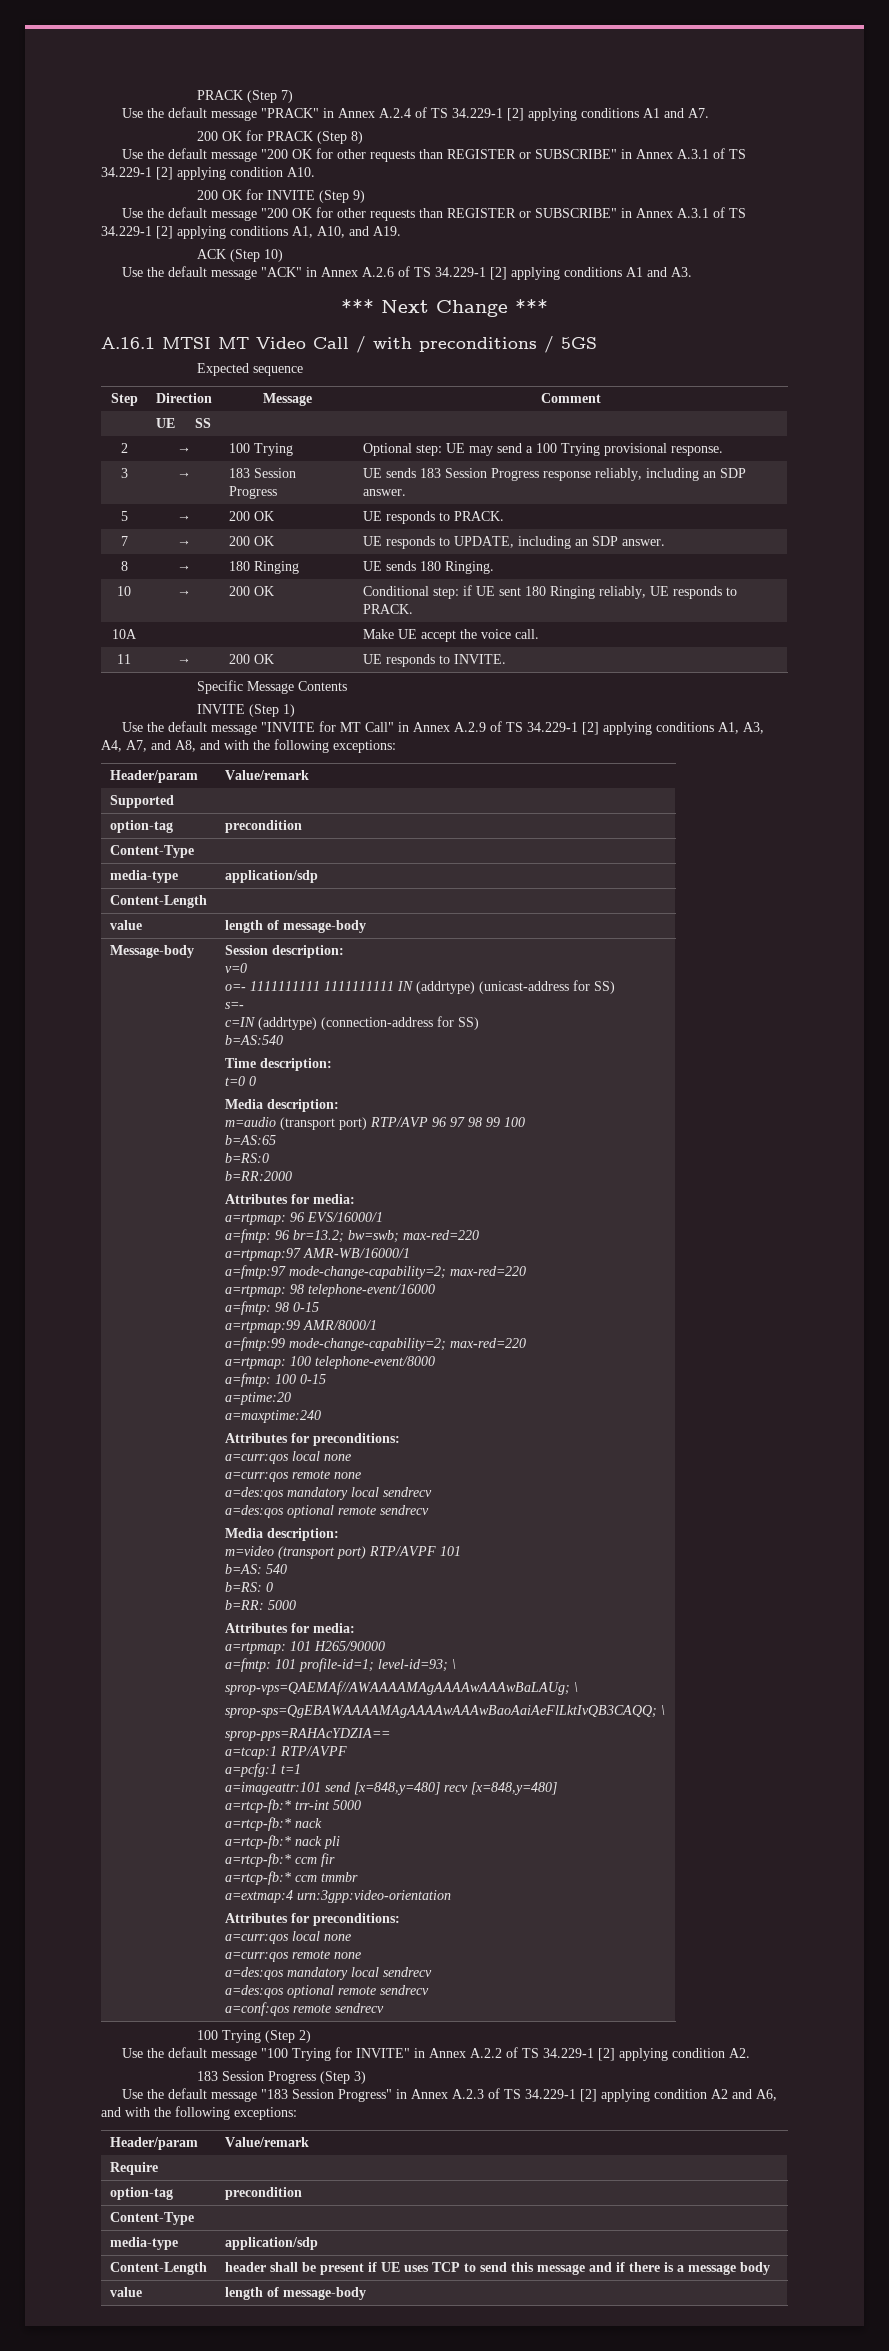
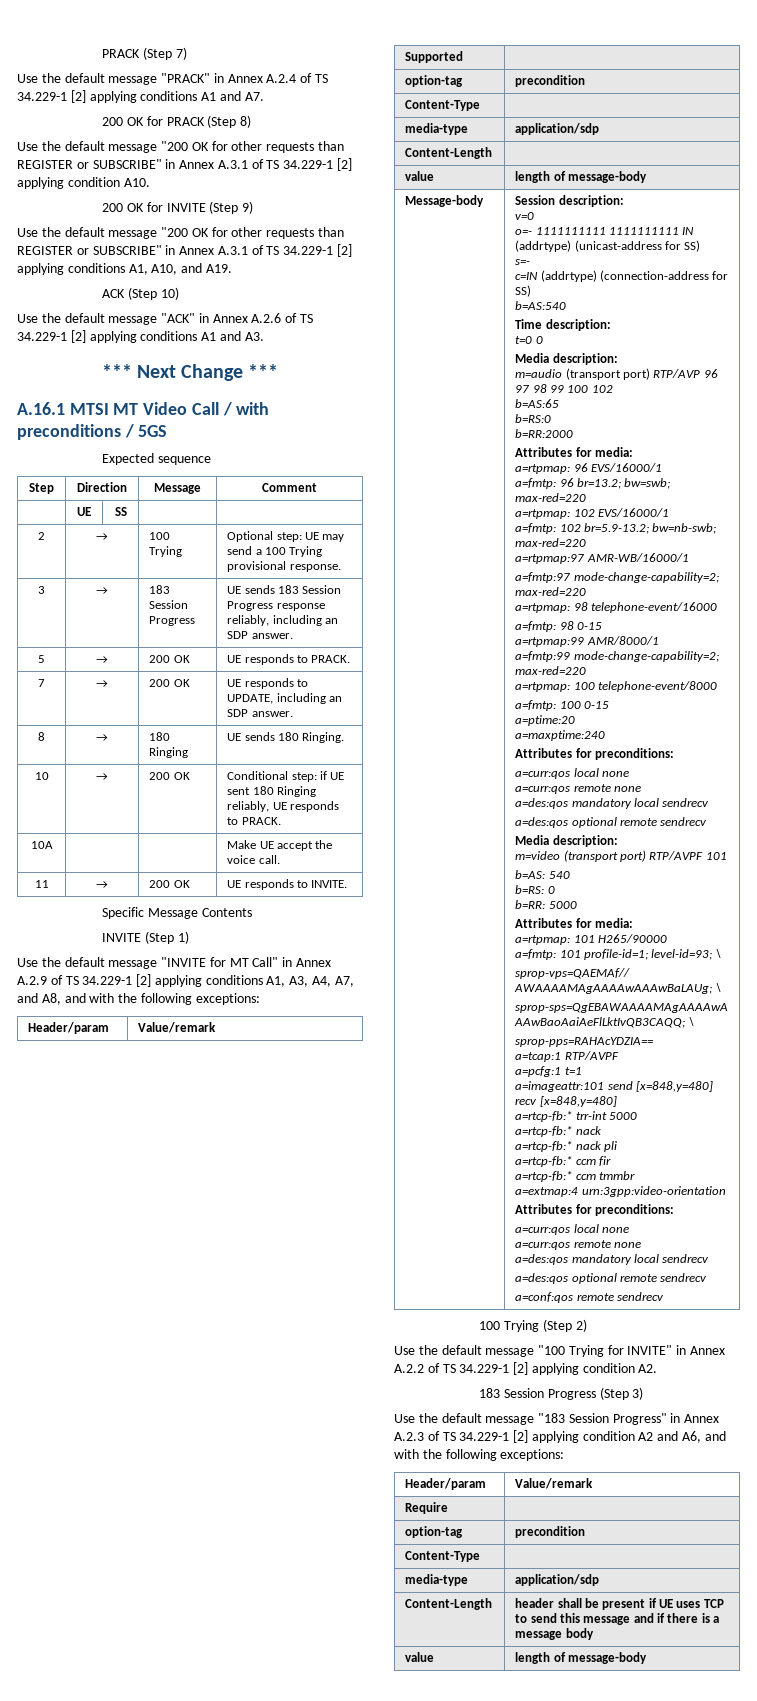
(525, 1122) none -> [591,385,613,393] 102
(479, 1235) none -> [515,508,669,519] [515,523,717,534] [515,538,587,547] // a=rtpmap: 102 EVS/16000/1 // a=fmtp: 102 br=5.9-13.2; bw=nb-swb; max-red=220

